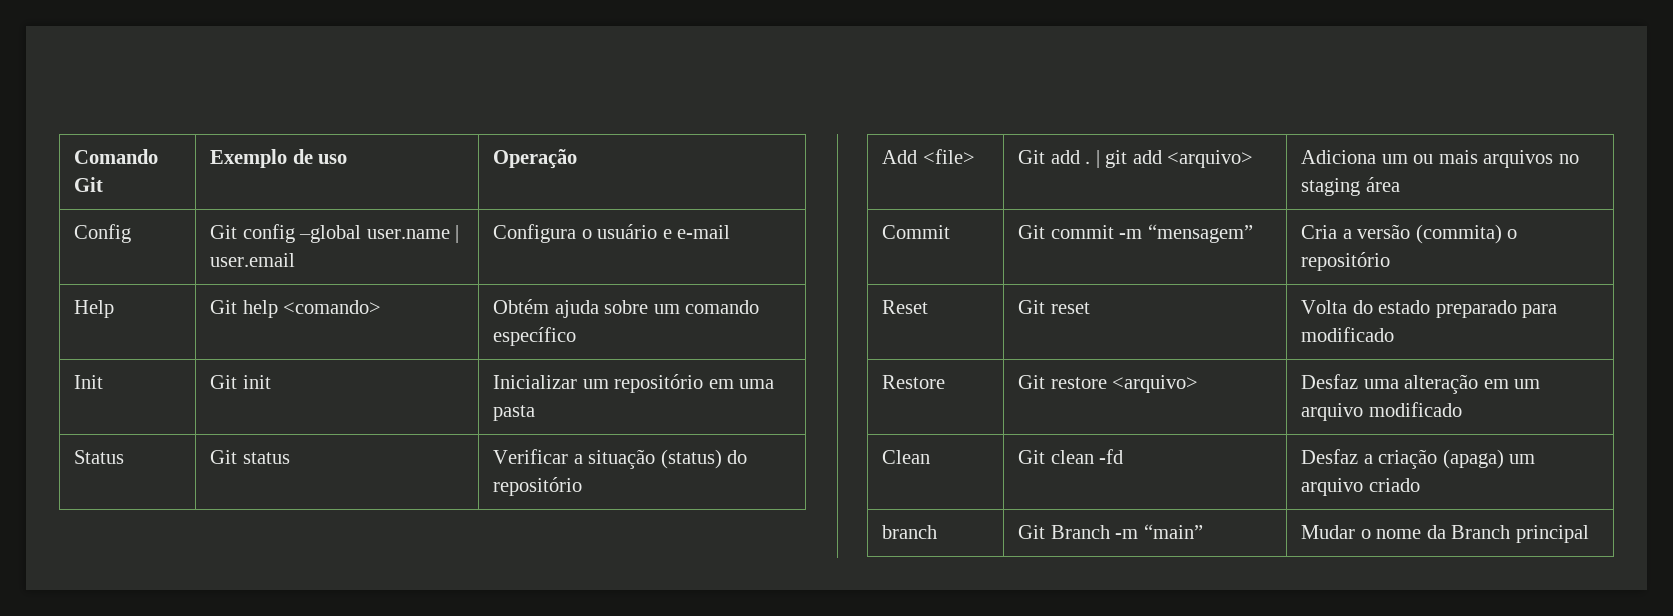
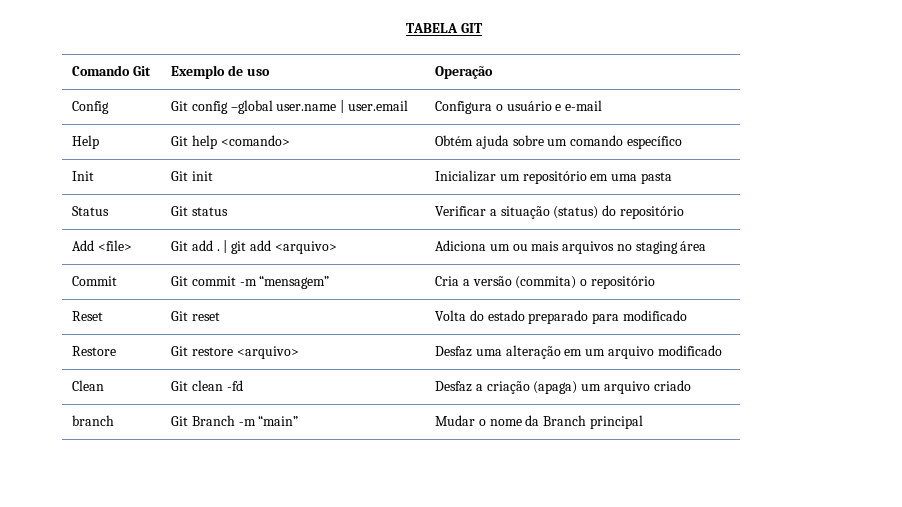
(74, 156) none -> [406,23,483,33] TABELA GIT //

